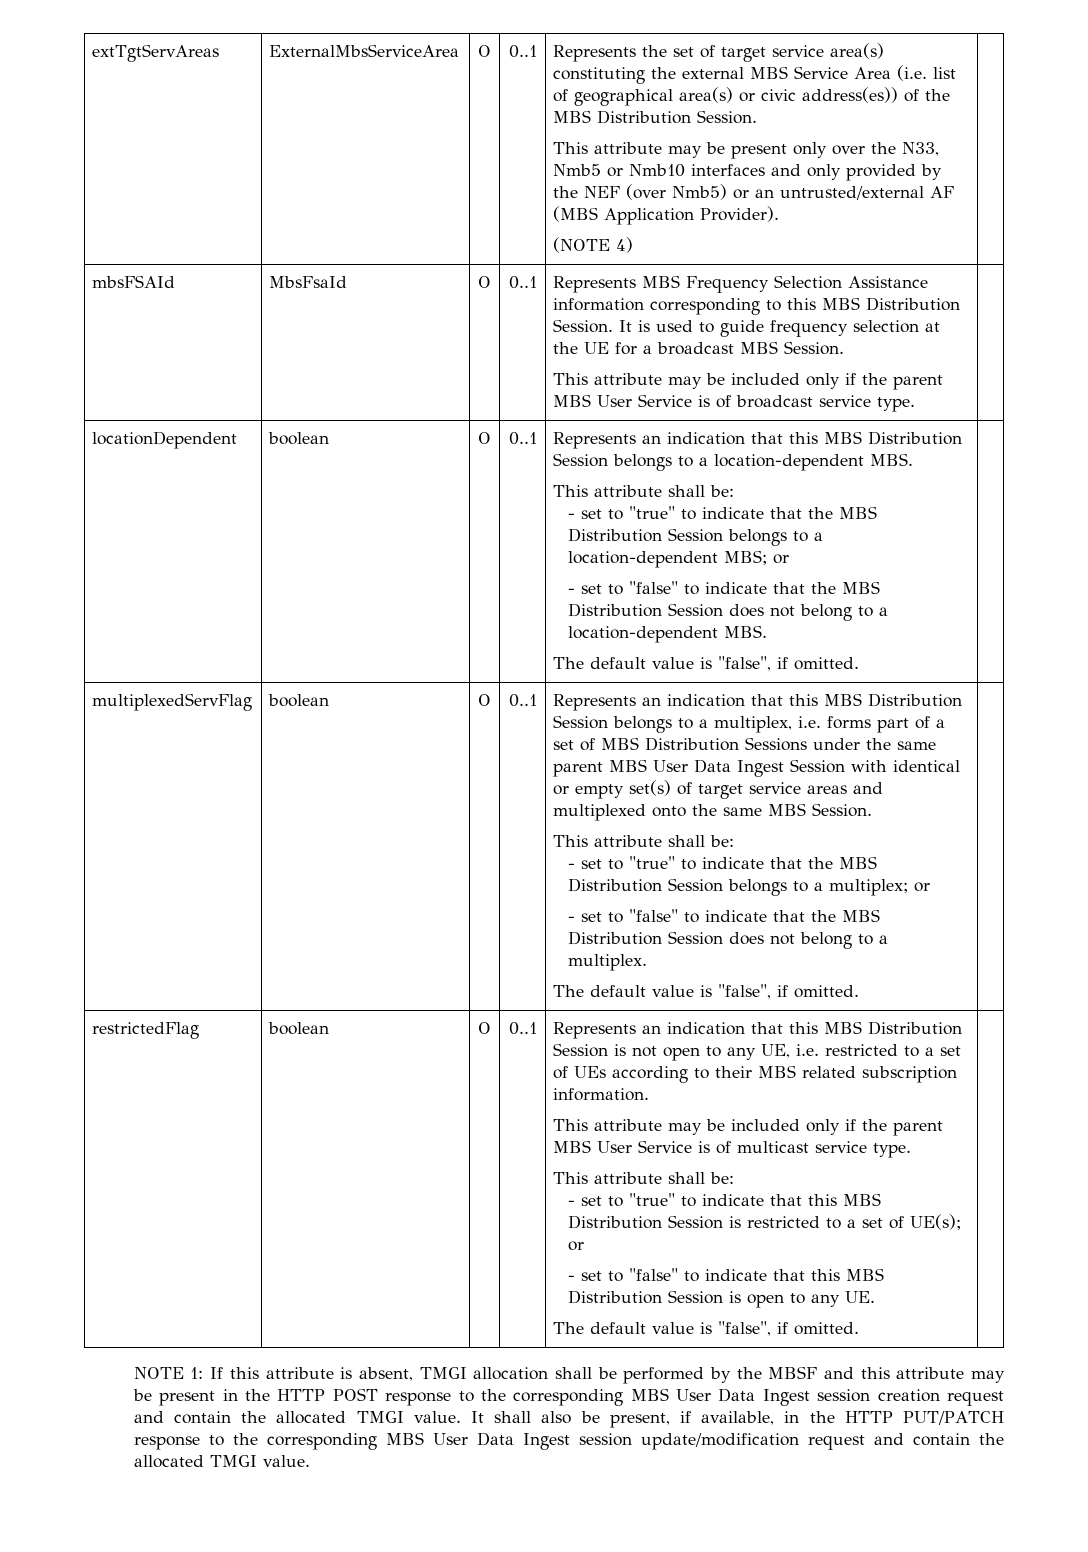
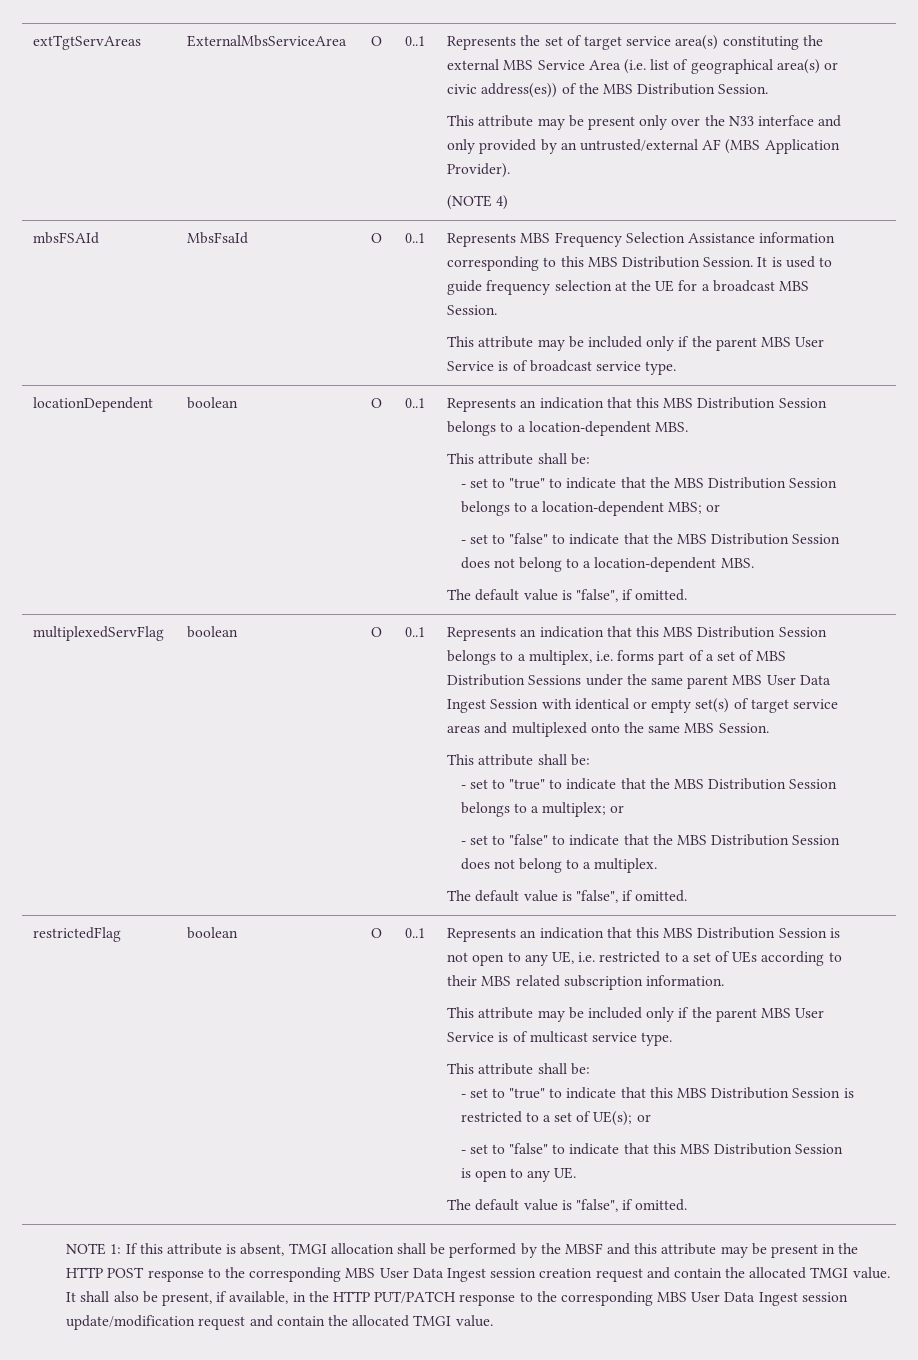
[902,142,940,156] [553,164,943,181] [553,184,750,200] N33, Nmb5 or Nmb10 interfaces and only provided by the NEF (over Nmb5) or -> [728,115,842,127] [447,139,557,154] N33 interface and only provided by

